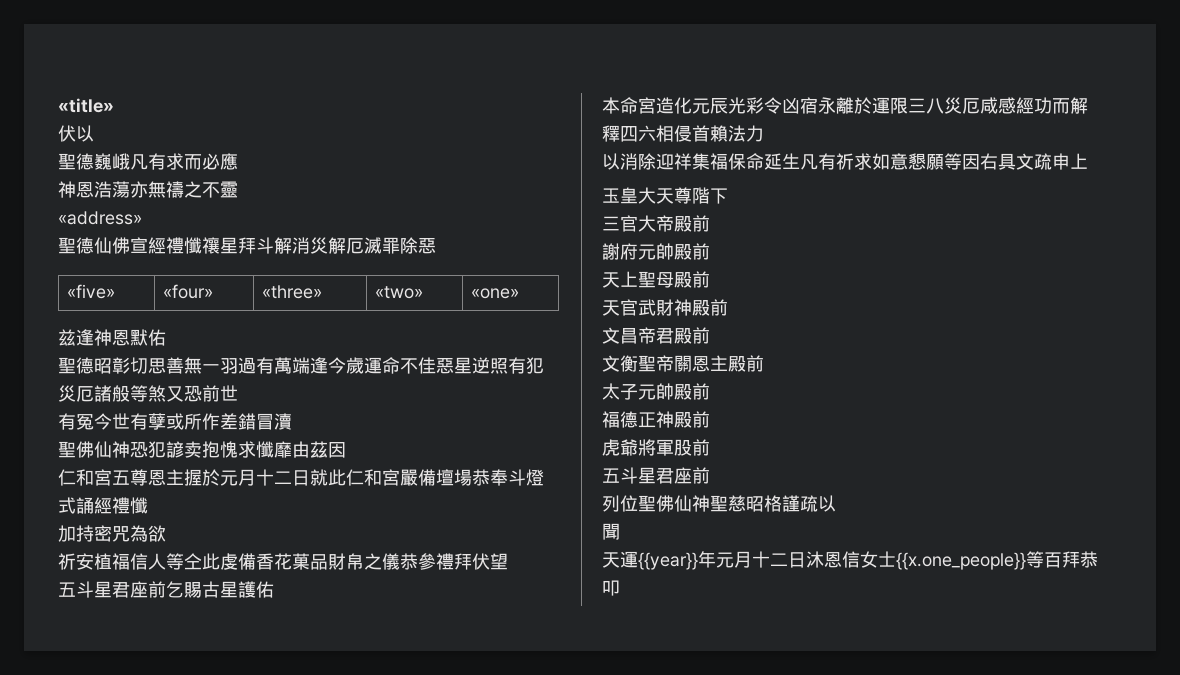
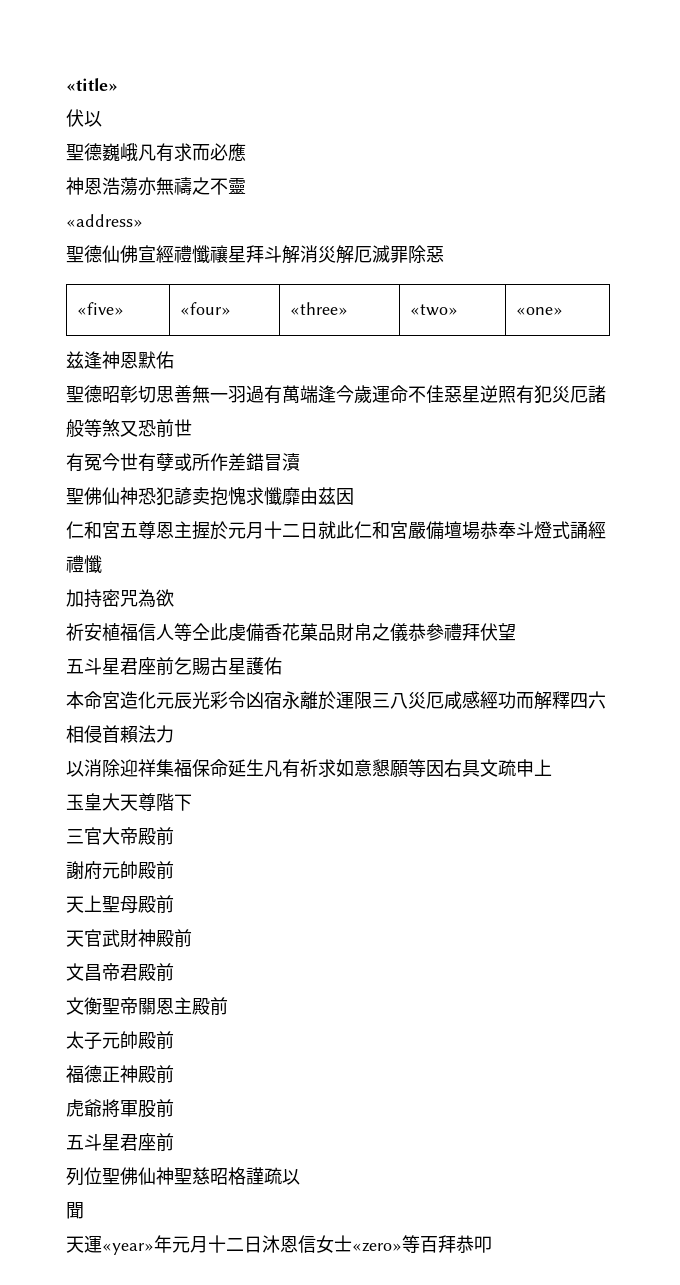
[638,552,698,570] {{year}} -> [102,1243,154,1255] «year»
[896,552,1026,570] {{x.one_people}} -> [352,1242,402,1252] «zero»

